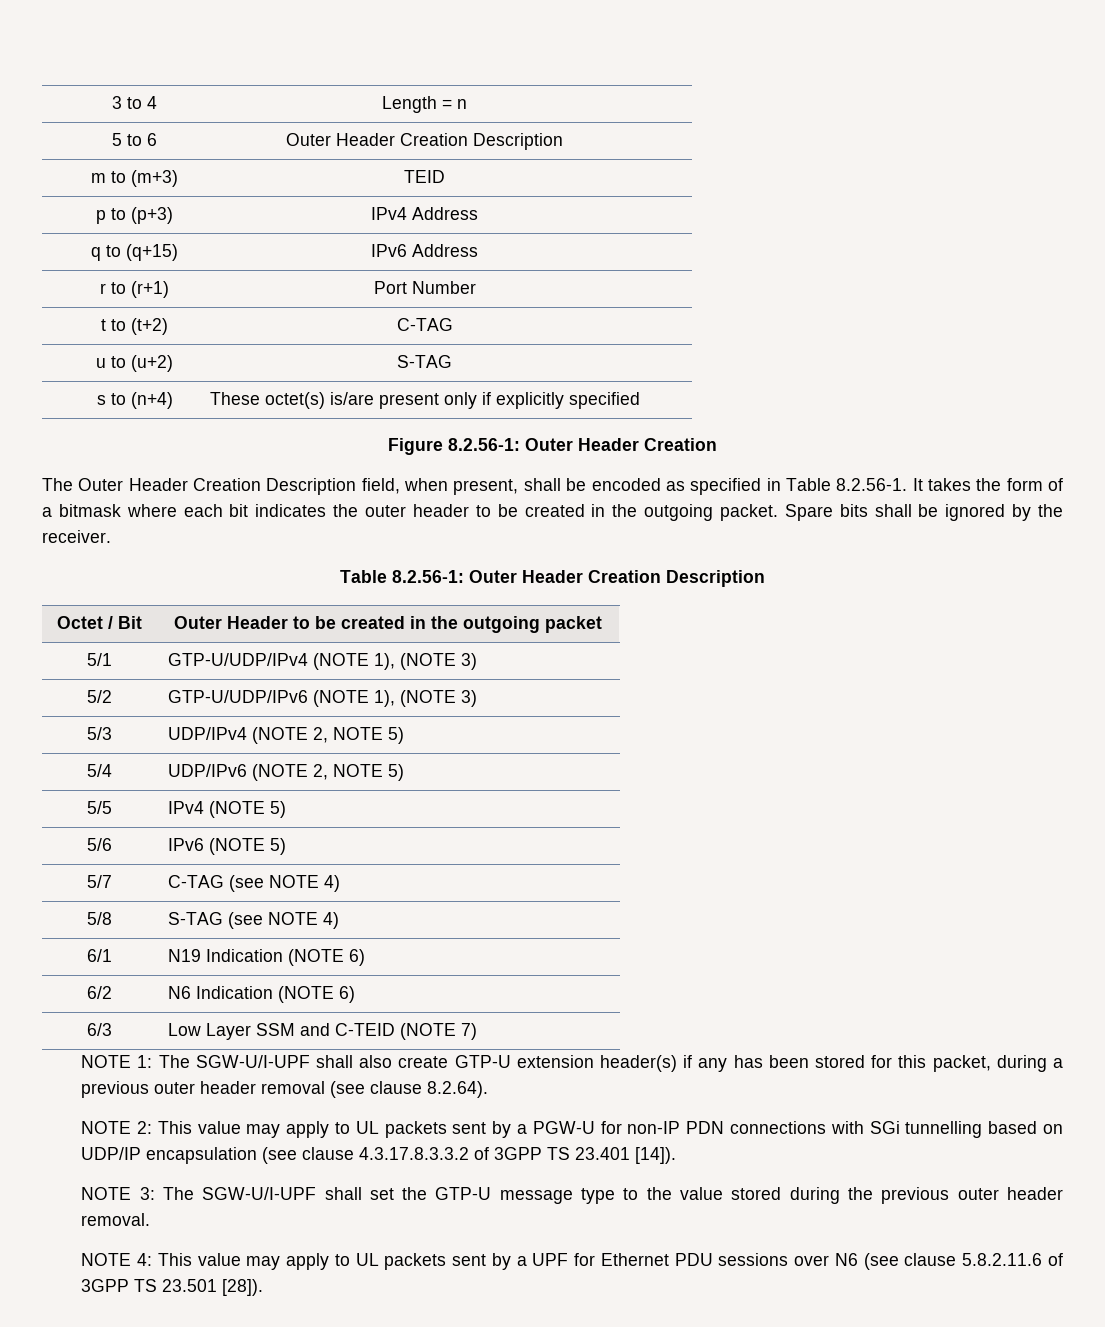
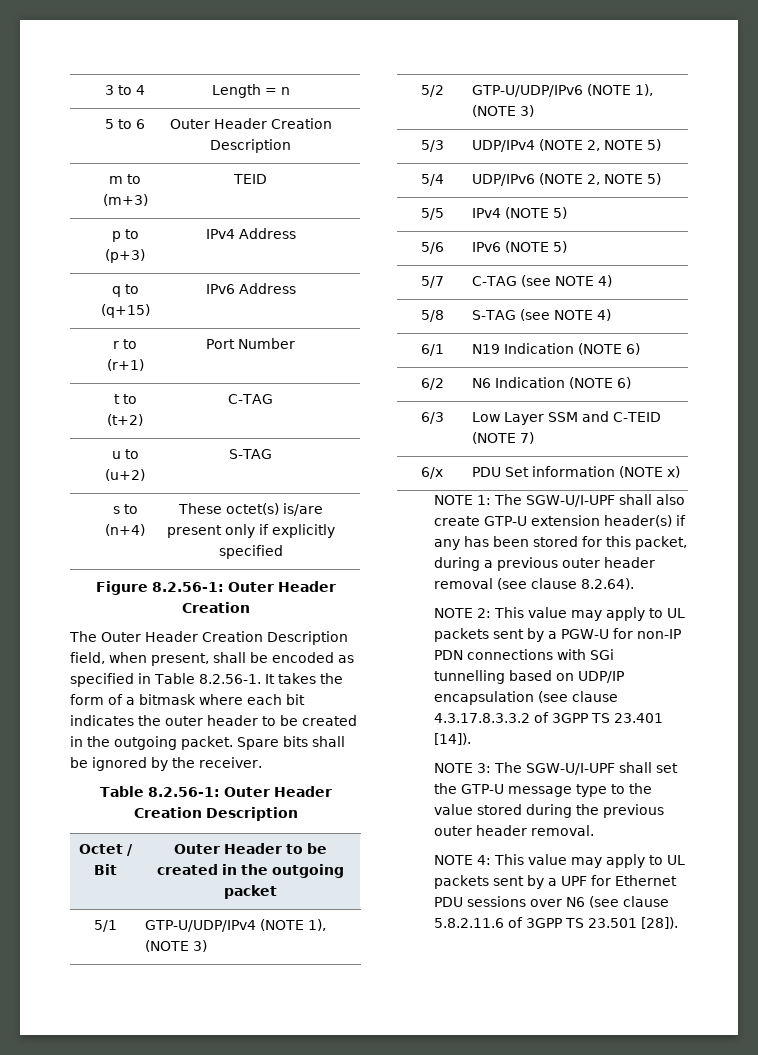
(477, 1031) none -> [421,467,443,479] [472,466,681,478] // 6/x | PDU Set information (NOTE x)

